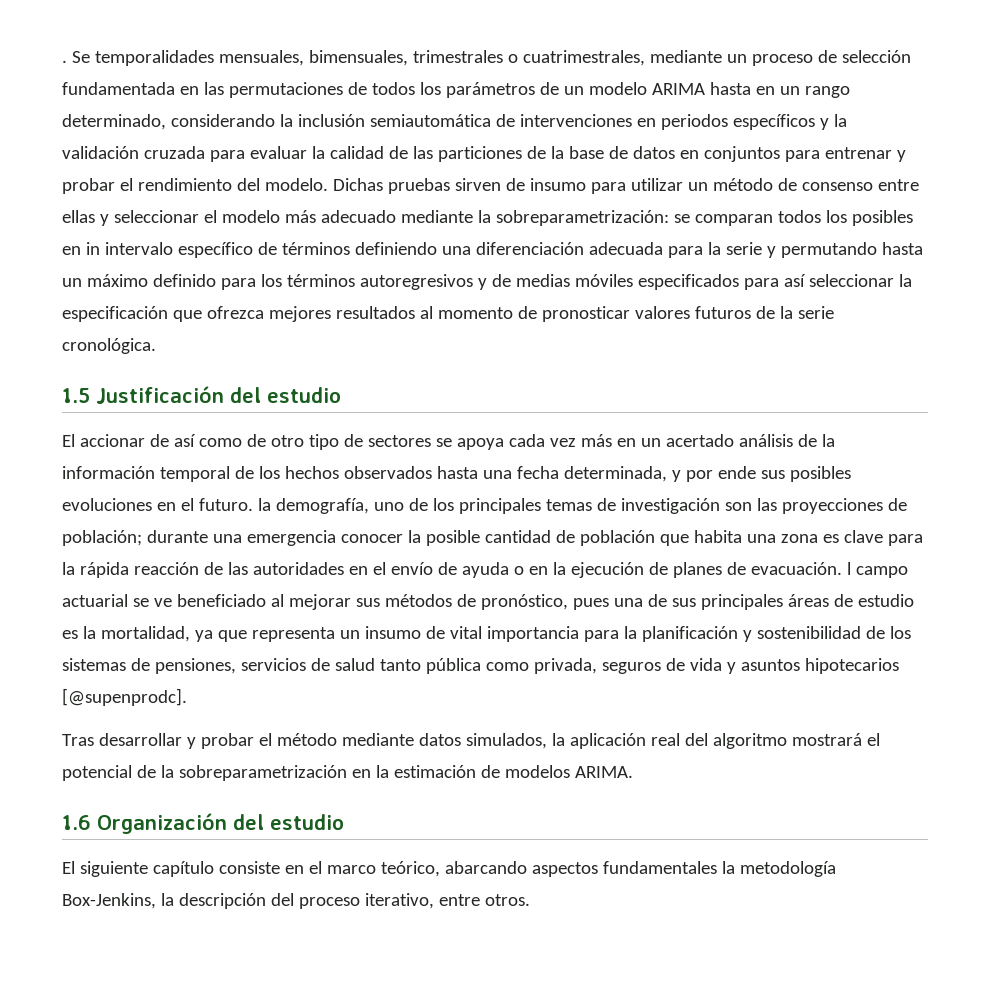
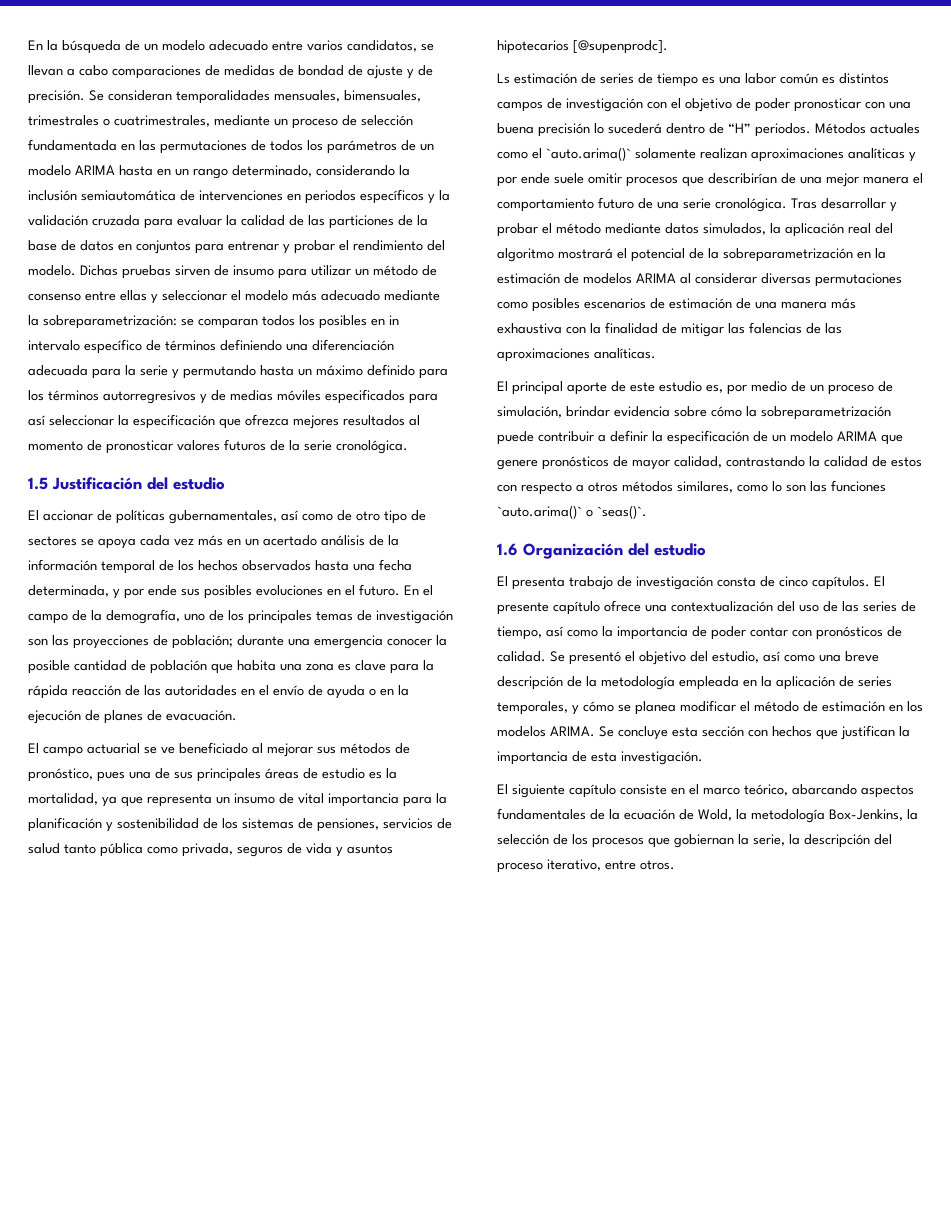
[62,51,90,63] . Se -> [28,40,434,54] [28,65,433,79] [28,90,172,104] En la búsqueda de un modelo adecuado entre varios candidatos, se llevan a cabo comparaciones de medidas de bondad de ajuste y de precisión. Se consideran
[359,274,473,290] autoregresivos -> [103,390,196,404] autorregresivos
(169, 440) none -> [116,510,277,524] políticas gubernamentales,
(253, 504) none -> [404,585,433,596] [28,610,87,624] En el campo de
[846,562,851,575] l -> [28,743,39,753] // El
(187, 697) none -> [497,73,889,87] [497,98,911,112] [497,123,920,137] [497,147,916,162] [497,173,923,187] [497,197,787,212] Ls estimación de series de tiempo es una labor común es distintos campos de investigación con el objetivo de poder pronosticar con una buena precisión lo sucederá dentro de “H” periodos. Métodos actuales como el `auto.arima()` solamente realizan aproximaciones analíticas y por ende suele omitir procesos que describirían de una mejor manera el comportamiento futuro de una serie cronológica.
[574,766,633,778] [62,813,344,834] ARIMA. // 1.6 Organización del estudio -> [636,273,902,287] [497,298,856,312] [497,322,842,337] [497,348,656,362] [497,381,893,395] [497,406,891,420] [497,430,903,445] [497,456,922,470] [497,480,886,495] [497,505,647,519] [497,543,706,559] [497,576,885,590] [497,600,916,615] [497,626,902,640] [497,651,879,665] [497,676,892,690] [497,700,923,715] [497,725,910,740] [497,751,703,765] ARIMA al considerar diversas permutaciones como posibles escenarios de estimación de una manera más exhaustiva con la finalidad de mitigar las falencias de las aproximaciones analíticas. // El principal aporte de este estudio es, por medio de un proceso de simulación, brindar evidencia sobre cómo la sobreparametrización puede contribuir a definir la especificación de un modelo ARIMA que genere pronósticos de mayor calidad, contrastando la calidad de estos con respecto a otros métodos similares, como lo son las funciones `auto.arima()` o `seas()`. // 1.6 Organización del estudio // El presenta trabajo de investigación consta de cinco capítulos. El presente capítulo ofrece una contextualización del uso de las series de tiempo, así como la importancia de poder contar con pronósticos de calidad. Se presentó el objetivo del estudio, así como una breve descripción de la metodología empleada en la aplicación de series temporales, y cómo se planea modificar el método de estimación en los modelos ARIMA. Se concluye esta sección con hechos que justifican la importancia de esta investigación.
[721,861,836,877] [62,893,156,909] la metodología Box-Jenkins, -> [590,809,918,823] [497,834,785,848] de la ecuación de Wold, la metodología Box-Jenkins, la selección de los procesos que gobiernan la serie,

